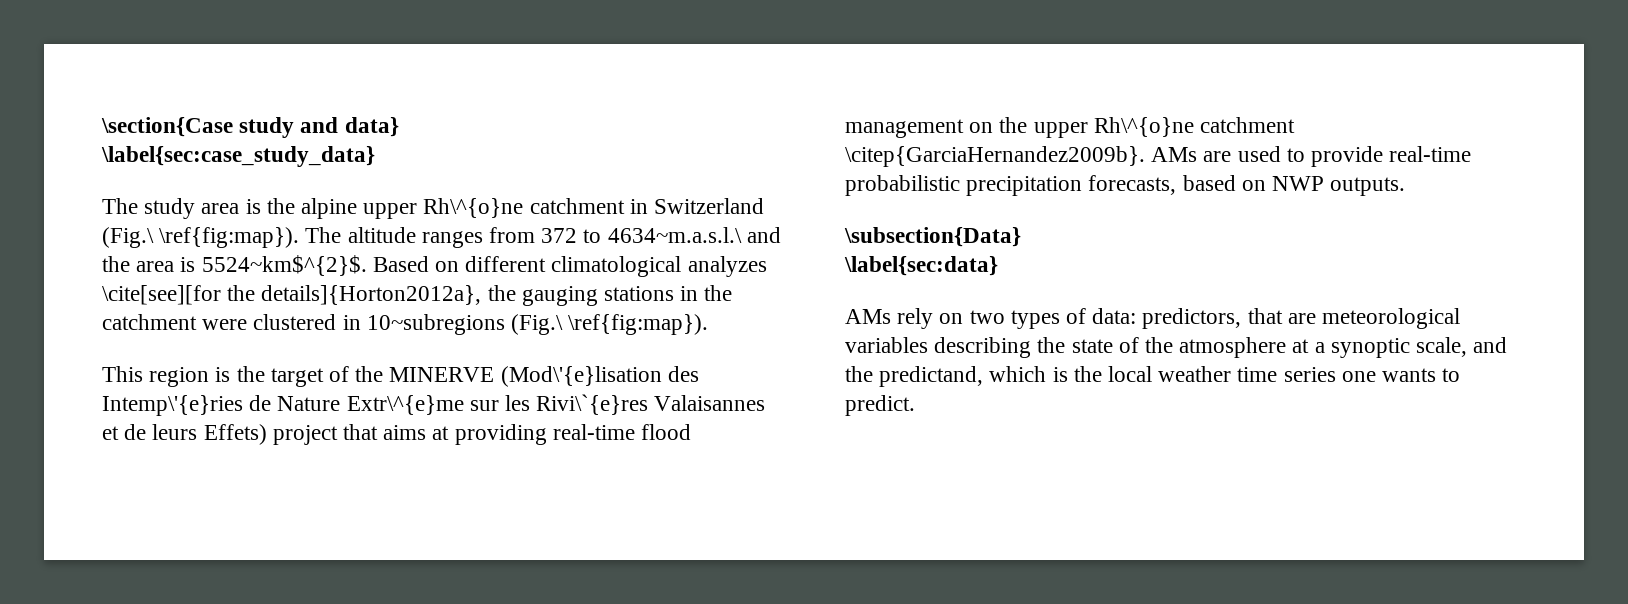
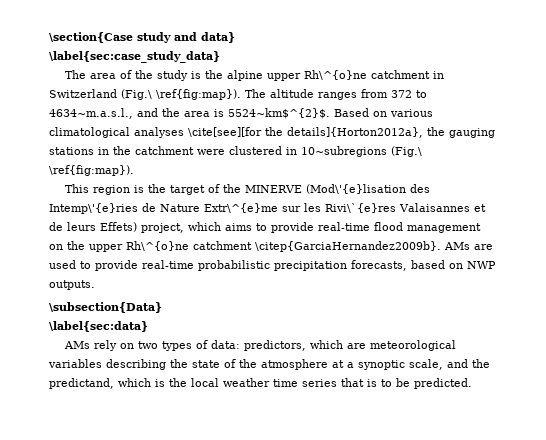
[144,198,240,219] study area -> [89,70,188,81] area of the study
[607,227,742,243] 4634~m.a.s.l.\ -> [49,108,133,119] 4634~m.a.s.l.,
[465,256,767,277] different climatological analyzes -> [390,109,433,117] [49,127,184,138] various climatological analyses
[272,424,547,445] project that aims at providing -> [141,222,314,233] project, which aims to provide
[1247,308,1283,324] that -> [309,340,343,349] which
[1341,368,1461,382] [845,395,915,416] one wants to predict. -> [341,378,472,389] that is to be predicted.

